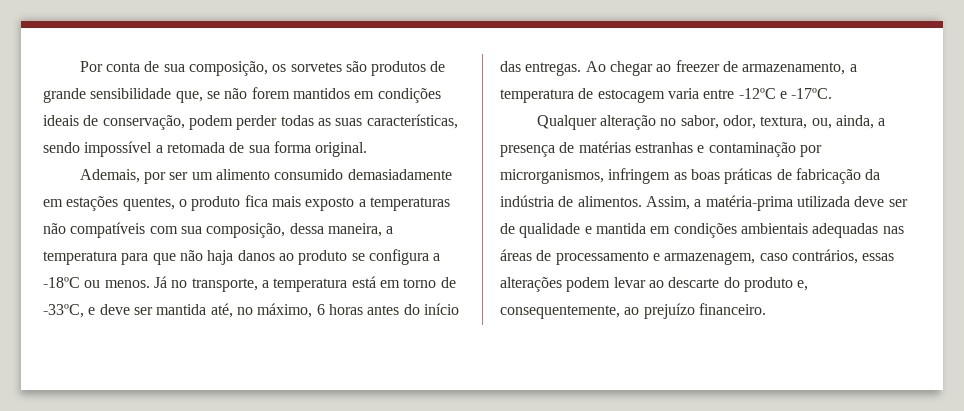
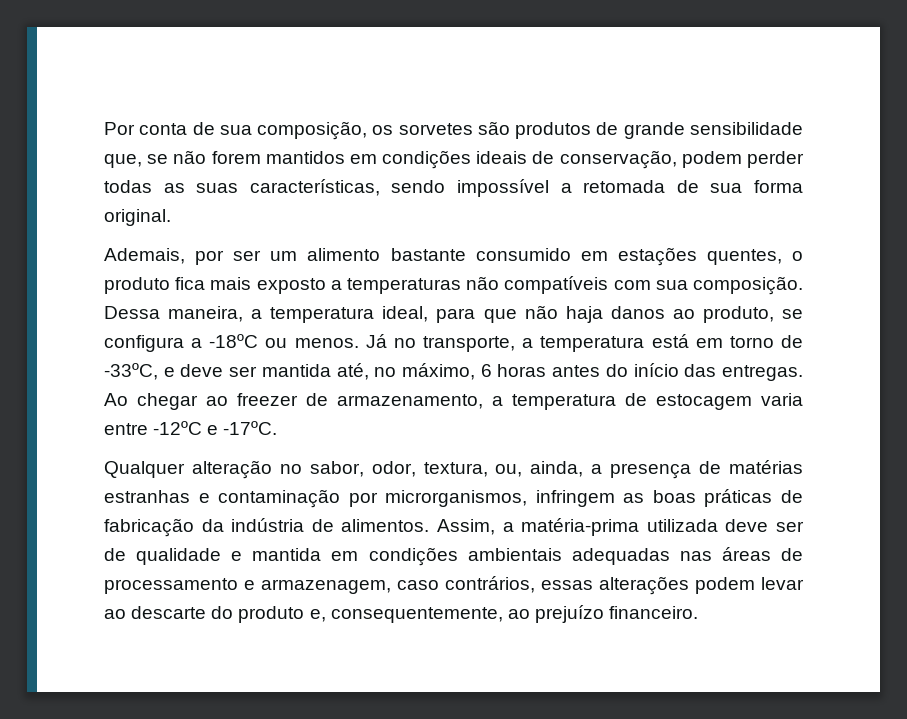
[274,169,452,180] consumido demasiadamente -> [390,248,571,261] bastante consumido
[206,223,324,238] composição, dessa -> [693,276,804,295] [104,306,160,319] composição. Dessa
(117, 258) none -> [382,306,429,322] ideal,
[298,250,348,265] produto -> [702,306,774,323] produto,

